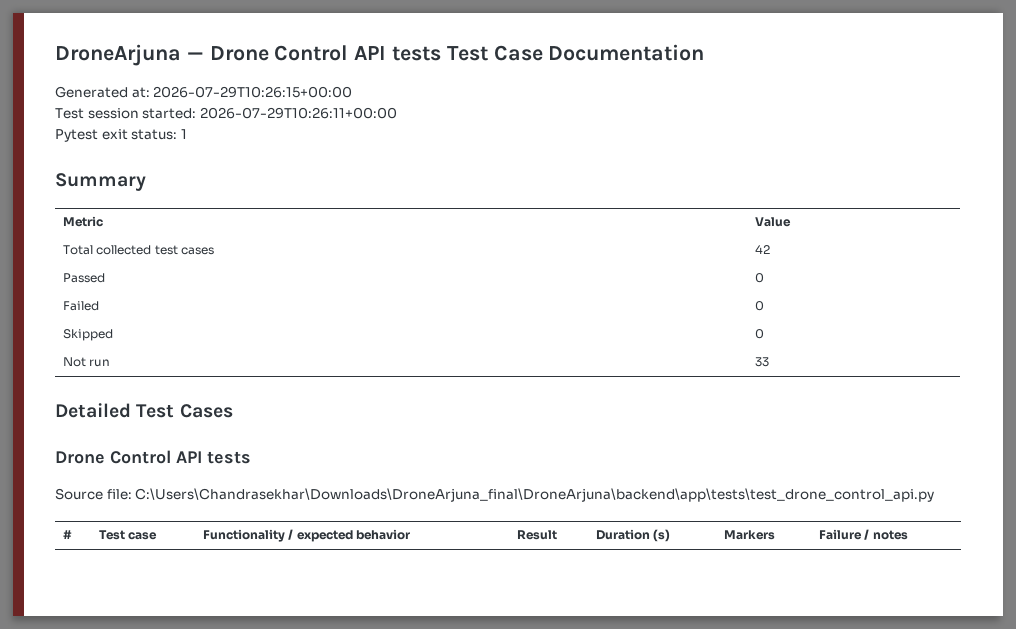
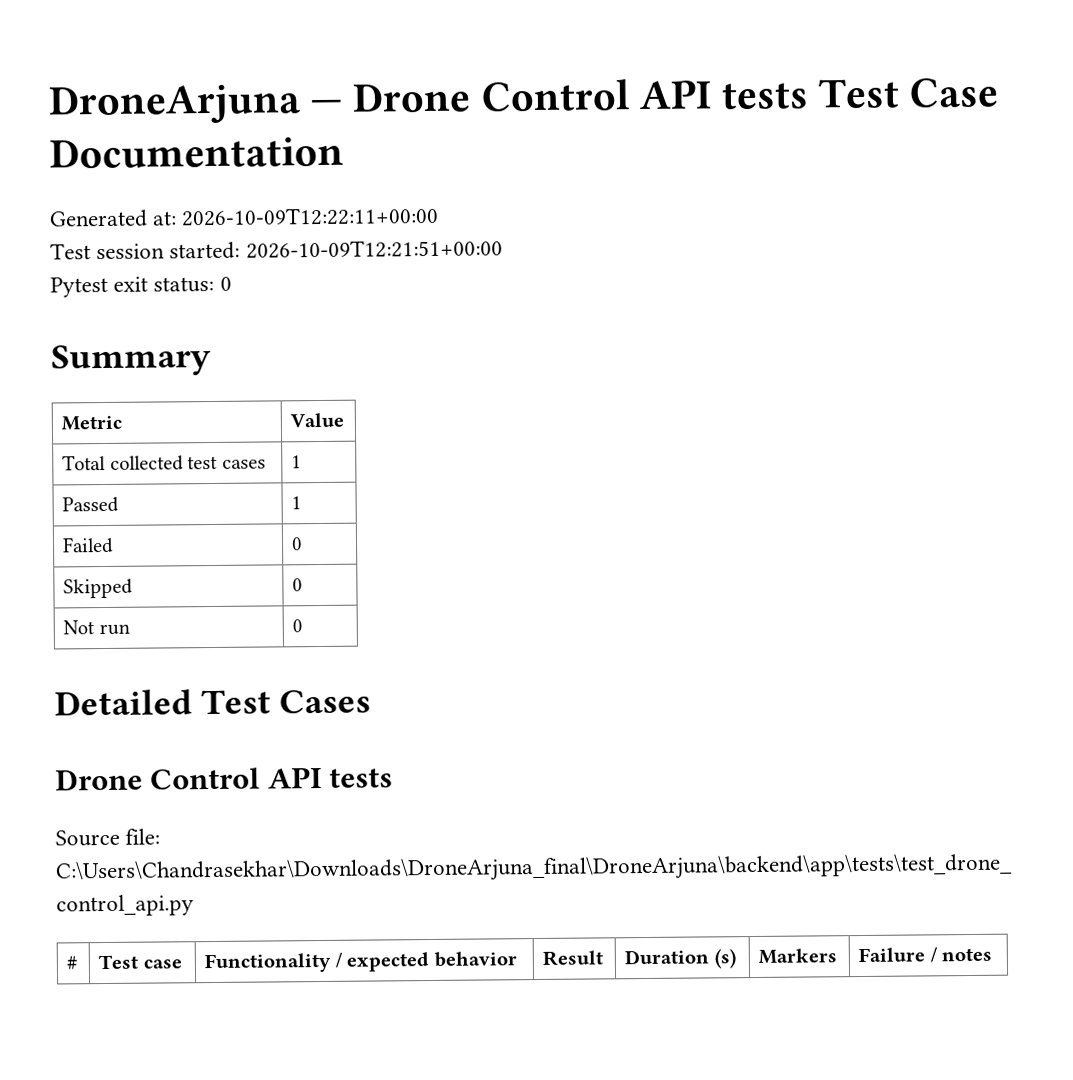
[153,86,353,98] 2026-07-29T10:26:15+00:00 -> [181,206,440,227] 2026-10-09T12:22:11+00:00
[199,107,397,119] 2026-07-29T10:26:11+00:00 -> [245,239,503,259] 2026-10-09T12:21:51+00:00
[180,129,187,139] 1 -> [219,276,232,291] 0
[755,245,771,254] 42 -> [291,455,303,469] 1
[755,273,765,283] 0 -> [291,496,303,510] 1
[755,357,770,367] 33 -> [292,619,304,633] 0

